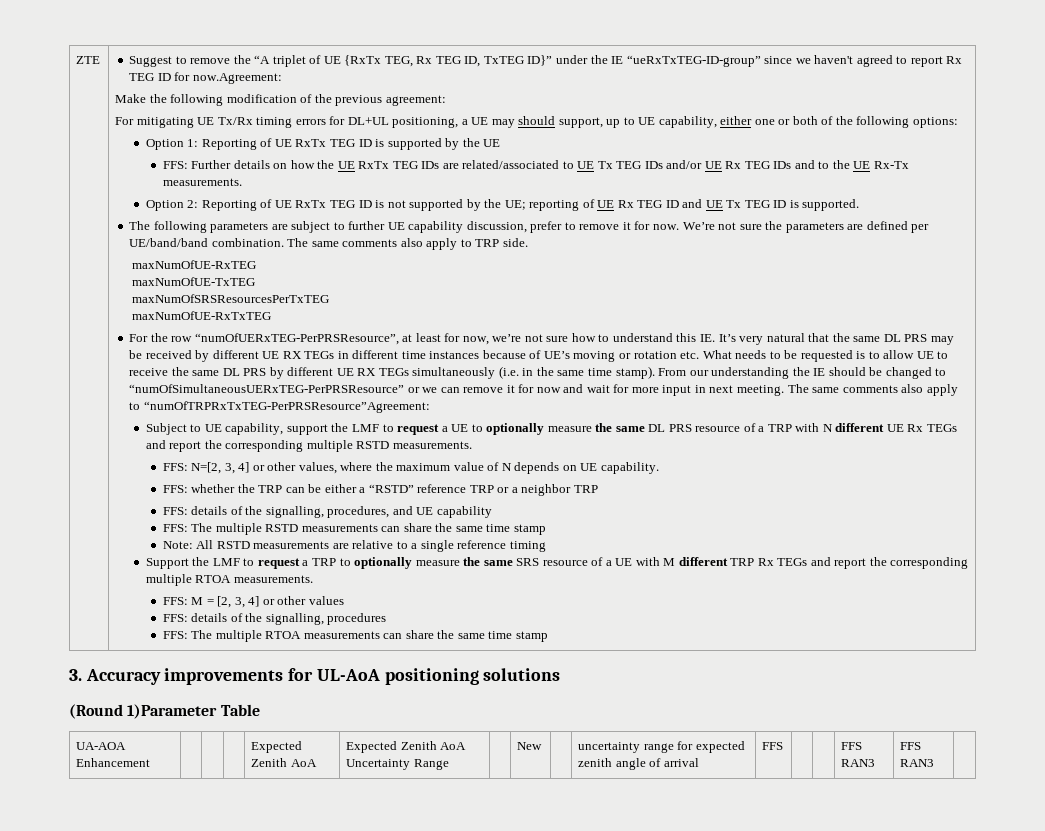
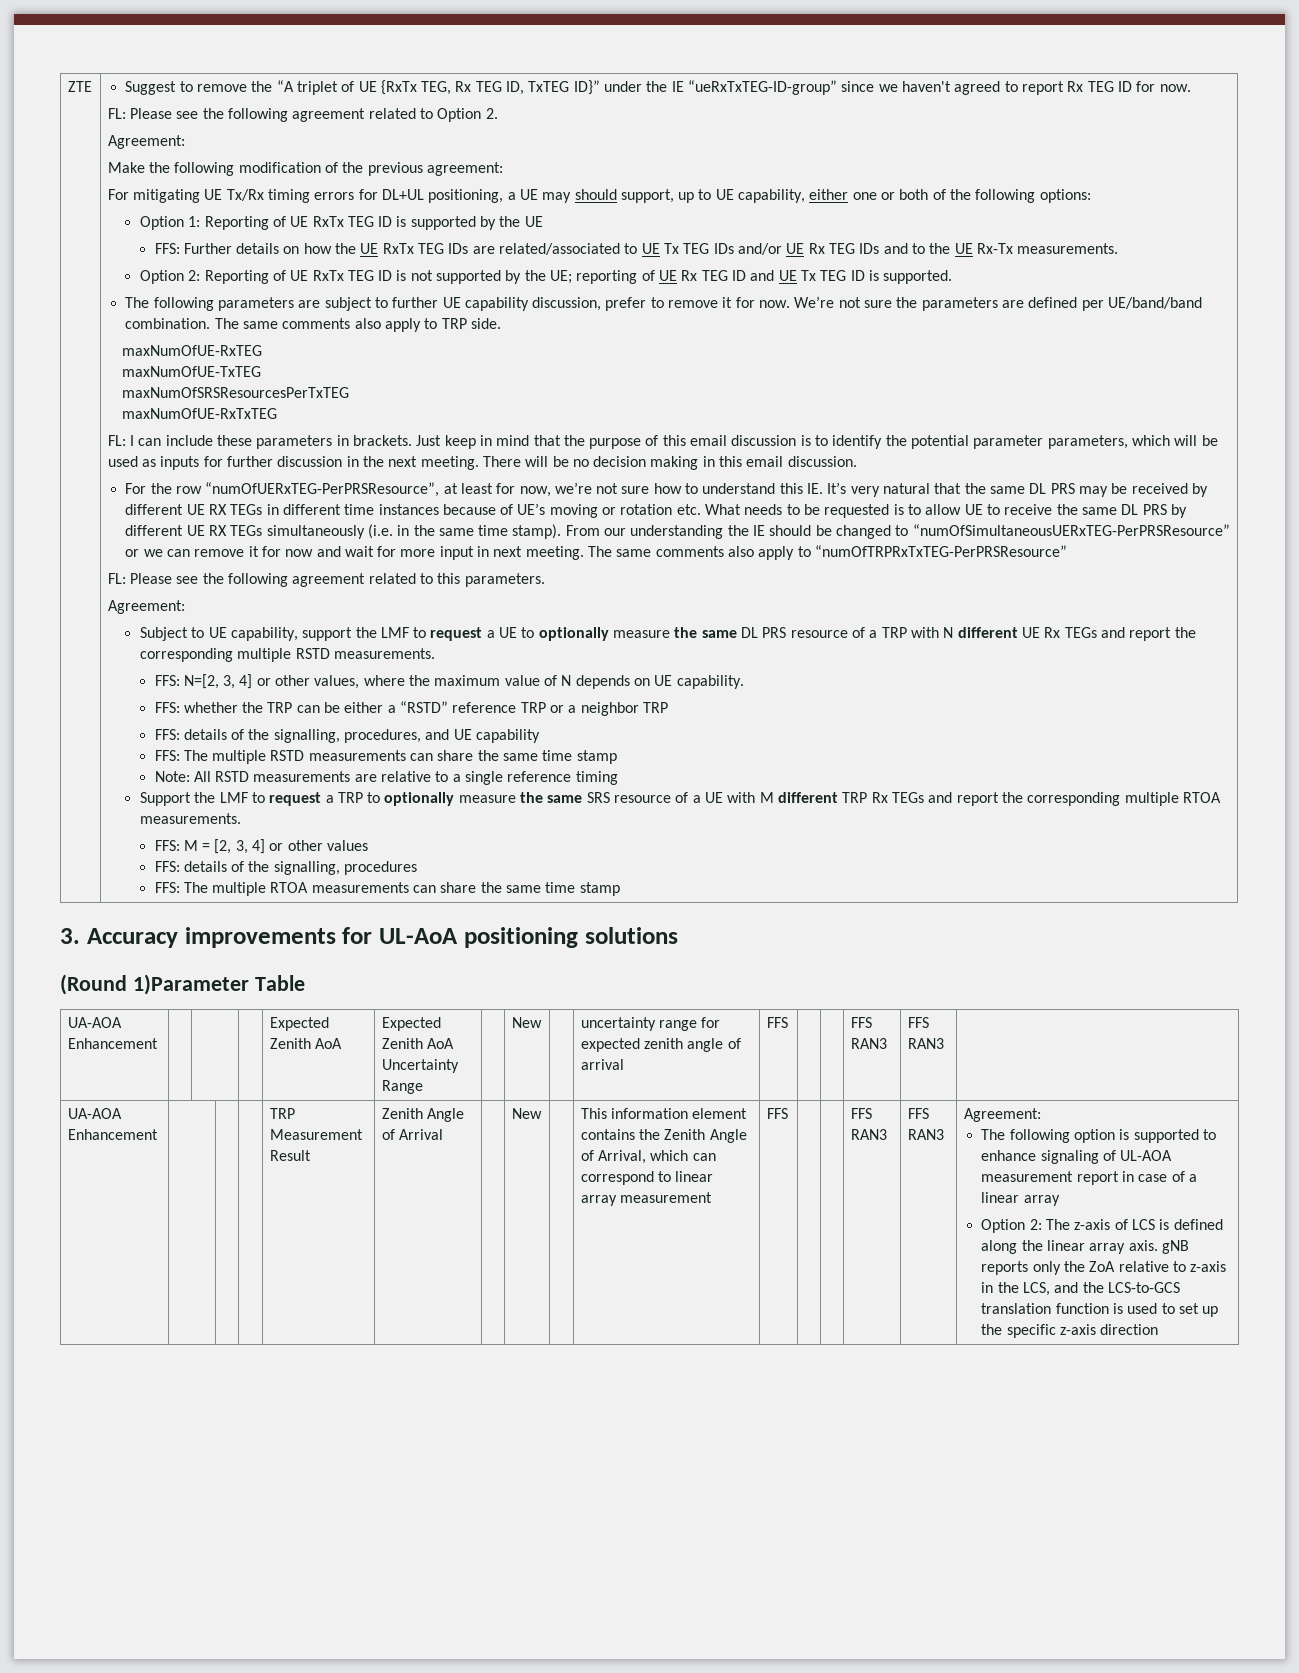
[192,73,282,84] now.Agreement: -> [1159,84,1191,92] [107,108,498,122] [107,135,185,149] now. // FL: Please see the following agreement related to Option 2. // Agreement:
(271, 315) none -> [107,435,1218,449] [107,456,857,470] // FL: I can include these parameters in brackets. Just keep in mind that the purpose of this email discussion is to identify the potential parameter parameters, which will be used as inputs for further discussion in the next meeting. There will be no decision making in this email discussion.
[143,401,430,413] “numOfTRPRxTxTEG-PerPRSResource”Agreement: -> [815,545,1068,557] [107,573,545,587] [107,600,185,614] “numOfTRPRxTxTEG-PerPRSResource” // FL: Please see the following agreement related to this parameters. // Agreement:
(935, 763) none -> [67,1108,122,1119] [67,1129,158,1140] [269,1108,295,1119] [269,1129,363,1140] [269,1150,311,1161] [381,1108,465,1122] [381,1129,444,1140] [511,1108,542,1119] [580,1108,748,1119] [580,1129,747,1143] [580,1150,716,1164] [580,1171,714,1185] [580,1192,713,1206] [766,1108,788,1119] [850,1108,872,1119] [850,1129,887,1140] [907,1108,929,1119] [907,1129,944,1140] [963,1108,1041,1122] [981,1129,1216,1143] [981,1150,1173,1164] [981,1171,1197,1185] [981,1192,1060,1206] [981,1219,1223,1233] [981,1240,1189,1254] [981,1261,1227,1275] [981,1282,1180,1296] [981,1303,1219,1317] [981,1324,1159,1338] // UA-AOA Enhancement | | | | TRP Measurement Result | Zenith Angle of Arrival | | New | | This information element contains the Zenith Angle of Arrival, which can correspond to linear array measurement | FFS | | | FFS RAN3 | FFS RAN3 | Agreement: // The following option is supported to enhance signaling of UL-AOA measurement report in case of a linear array // Option 2: The z-axis of LCS is defined along the linear array axis. gNB reports only the ZoA relative to z-axis in the LCS, and the LCS-to-GCS translation function is used to set up the specific z-axis direction

